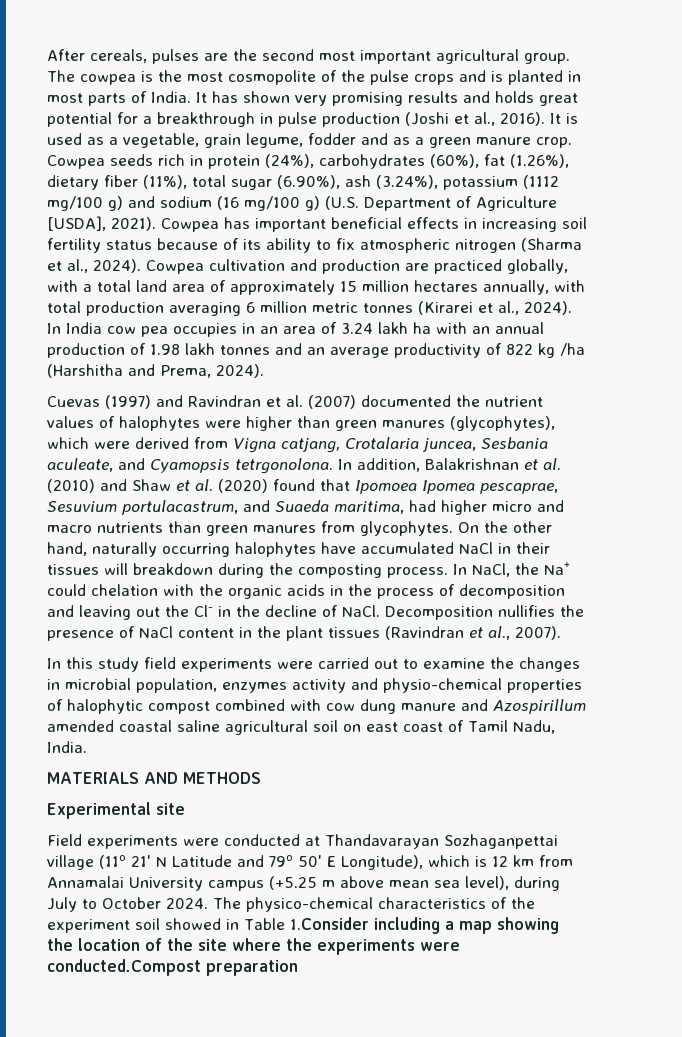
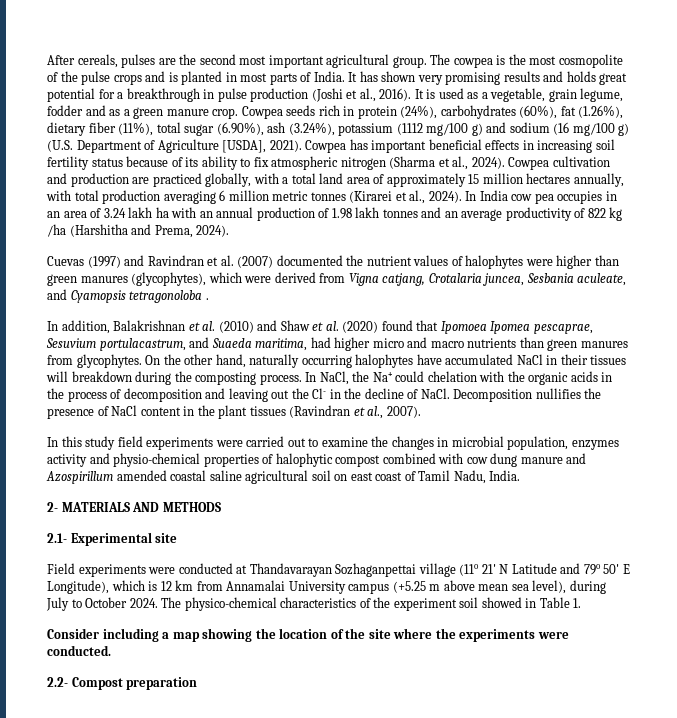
[235,458,333,474] tetrgonolona. -> [129,290,209,303] tetragonoloba . //
(87, 747) none -> [47,502,58,512] 2-
(261, 778) none -> [47,533,67,543] 2.1-
[289,917,369,930] 1.Consider -> [573,598,582,608] [47,628,99,639] 1. // Consider
[47,959,201,976] conducted.Compost -> [47,645,111,656] [47,677,123,690] conducted. // 2.2- Compost

